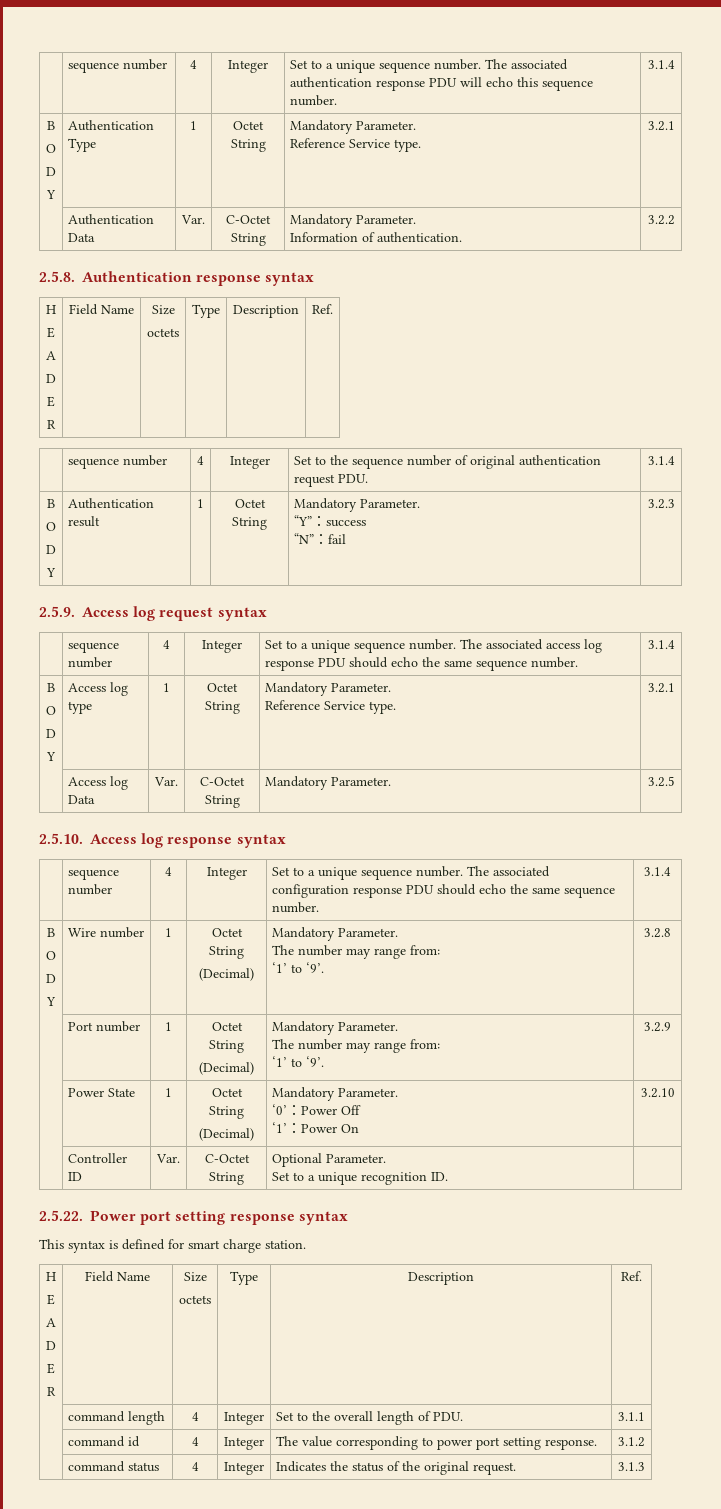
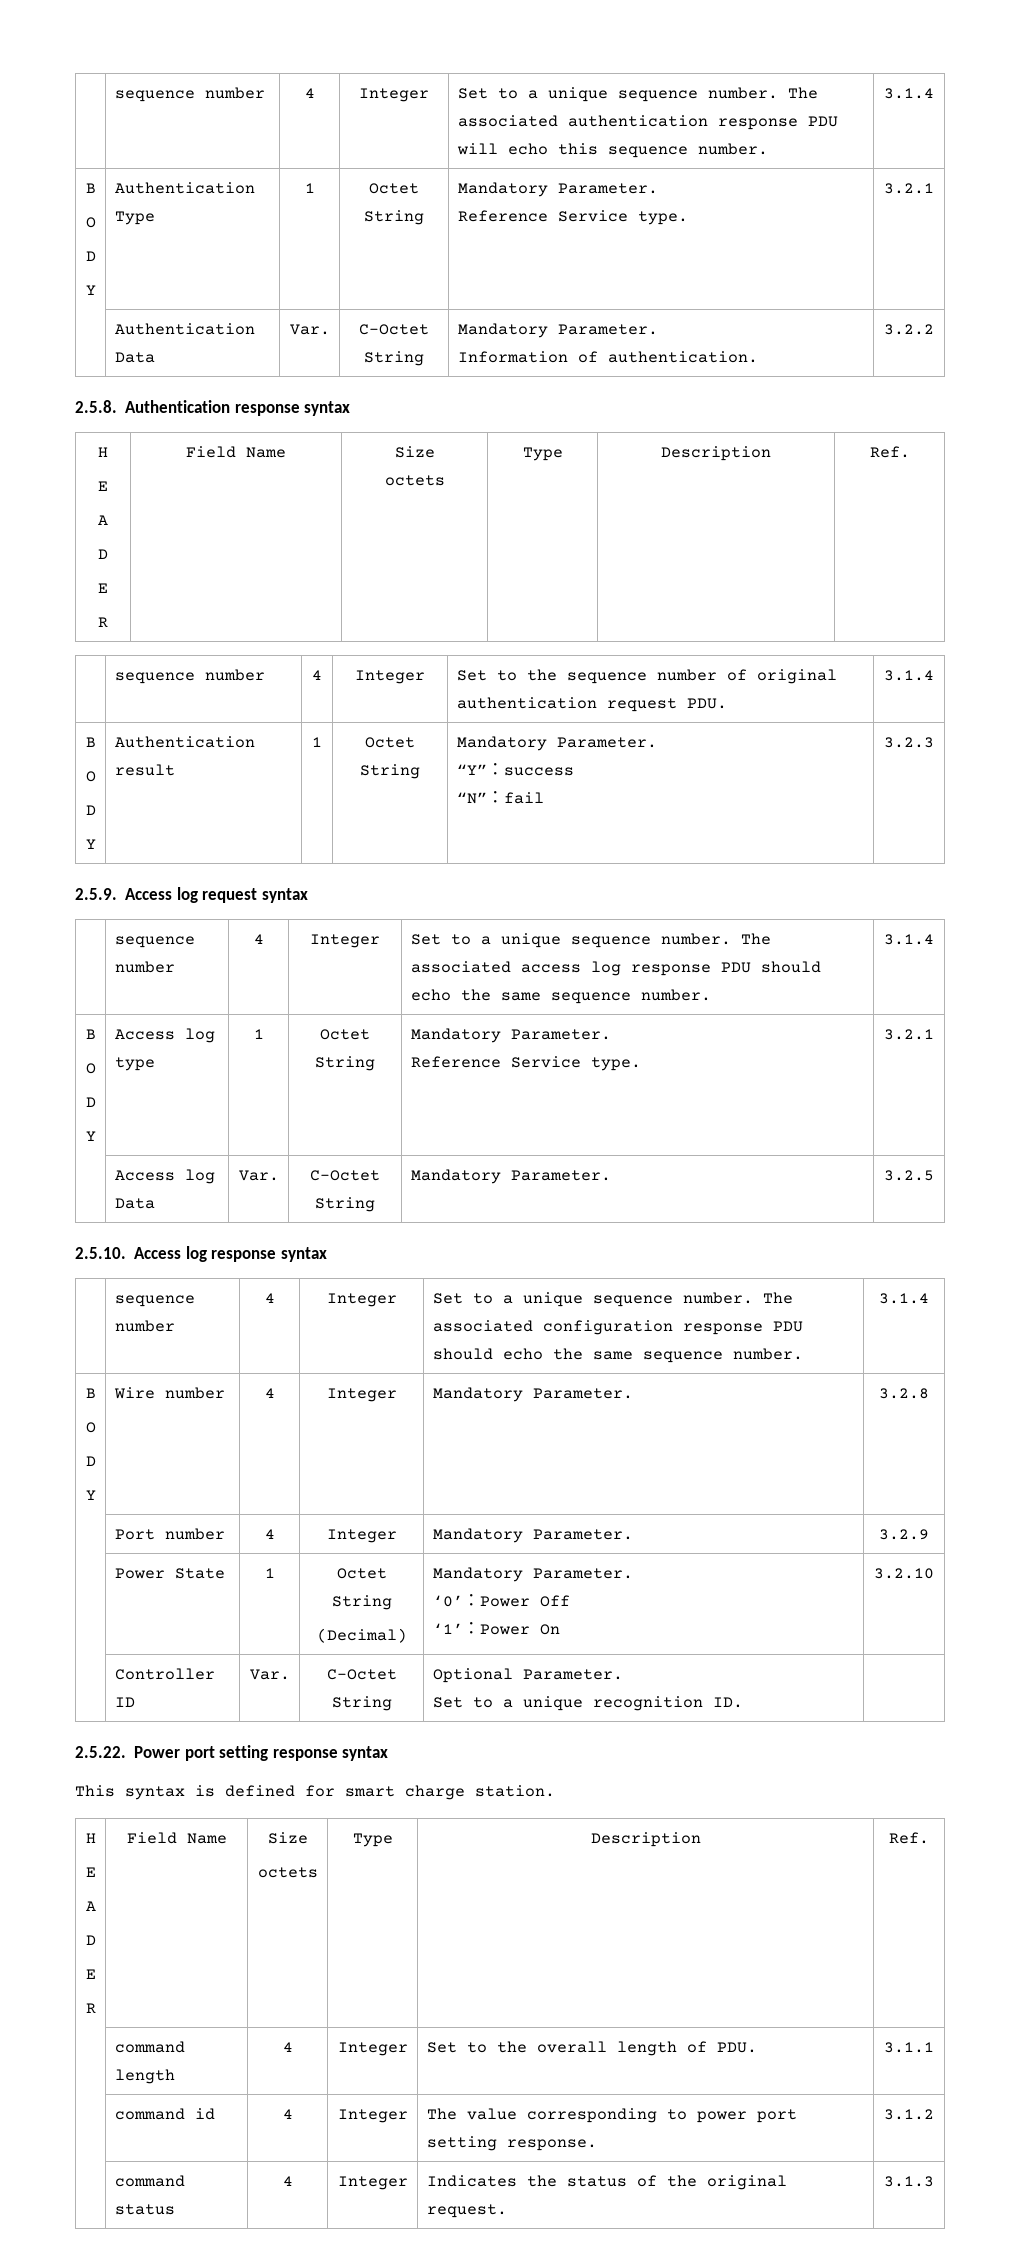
[165,928,172,937] [211,928,243,937] [209,946,244,959] [199,968,254,981] [272,927,399,941] [272,945,441,959] [272,962,325,973] [644,928,671,938] [68,1021,141,1032] [165,1022,172,1031] [211,1022,243,1031] [209,1040,244,1053] [199,1062,254,1075] [272,1021,399,1035] [272,1039,441,1053] [272,1056,325,1067] 1 | Octet String // (Decimal) | Mandatory Parameter. // The number may range from: // ‘1’ to ‘9’. | 3.2.8 // | Port number | 1 | Octet String // (Decimal) | Mandatory Parameter. // The number may range from: // ‘1’ to ‘9’. -> [264,1388,275,1398] [326,1388,397,1402] [432,1387,633,1402] [879,1388,929,1399] [114,1528,225,1540] [264,1529,275,1539] [326,1529,397,1543] [432,1528,633,1543] 4 | Integer | Mandatory Parameter. | 3.2.8 // | Port number | 4 | Integer | Mandatory Parameter.

